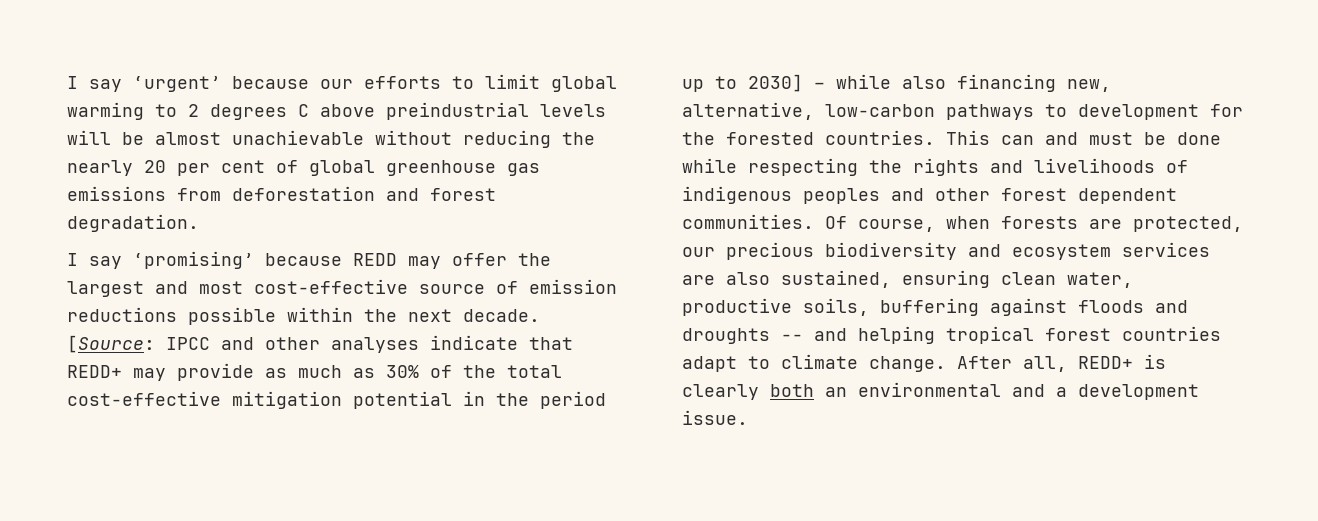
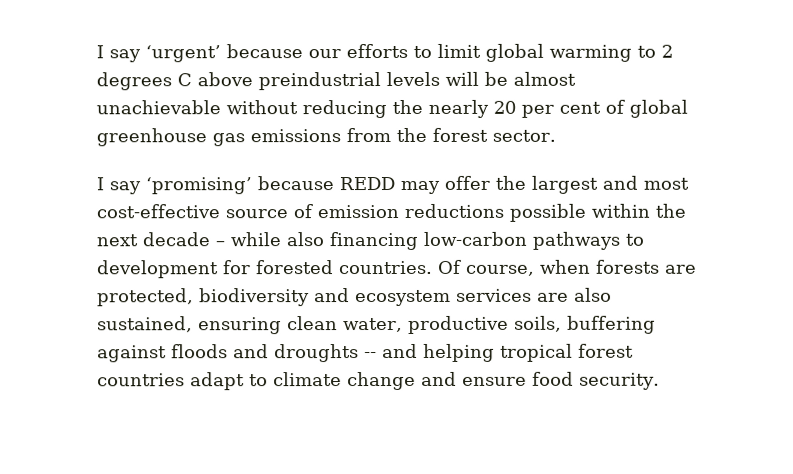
[232,186,496,201] [67,214,199,232] deforestation and forest degradation. -> [396,127,556,142] the forest sector.
[463,309,540,322] [67,335,573,353] [67,363,562,381] [67,391,606,409] [682,74,803,92] decade. [Source: IPCC and other analyses indicate that REDD+ may provide as much as 30% of the total cost-effective mitigation potential in the period up to 2030] -> [142,232,211,247] decade
[1067,79,1111,92] [682,102,814,120] new, alternative, -> (419, 241) none
[682,132,715,145] the -> (251, 267) none
[946,130,1221,145] [682,158,1188,176] [682,186,1177,204] [682,214,814,229] This can and must be done while respecting the rights and livelihoods of indigenous peoples and other forest dependent communities. -> (433, 267) none
[682,242,814,260] our precious -> (194, 297) none
[869,354,1166,372] [682,382,1199,400] [682,410,748,425] change. After all, REDD+ is clearly both an environmental and a development issue. -> [347,371,660,391] change and ensure food security.

